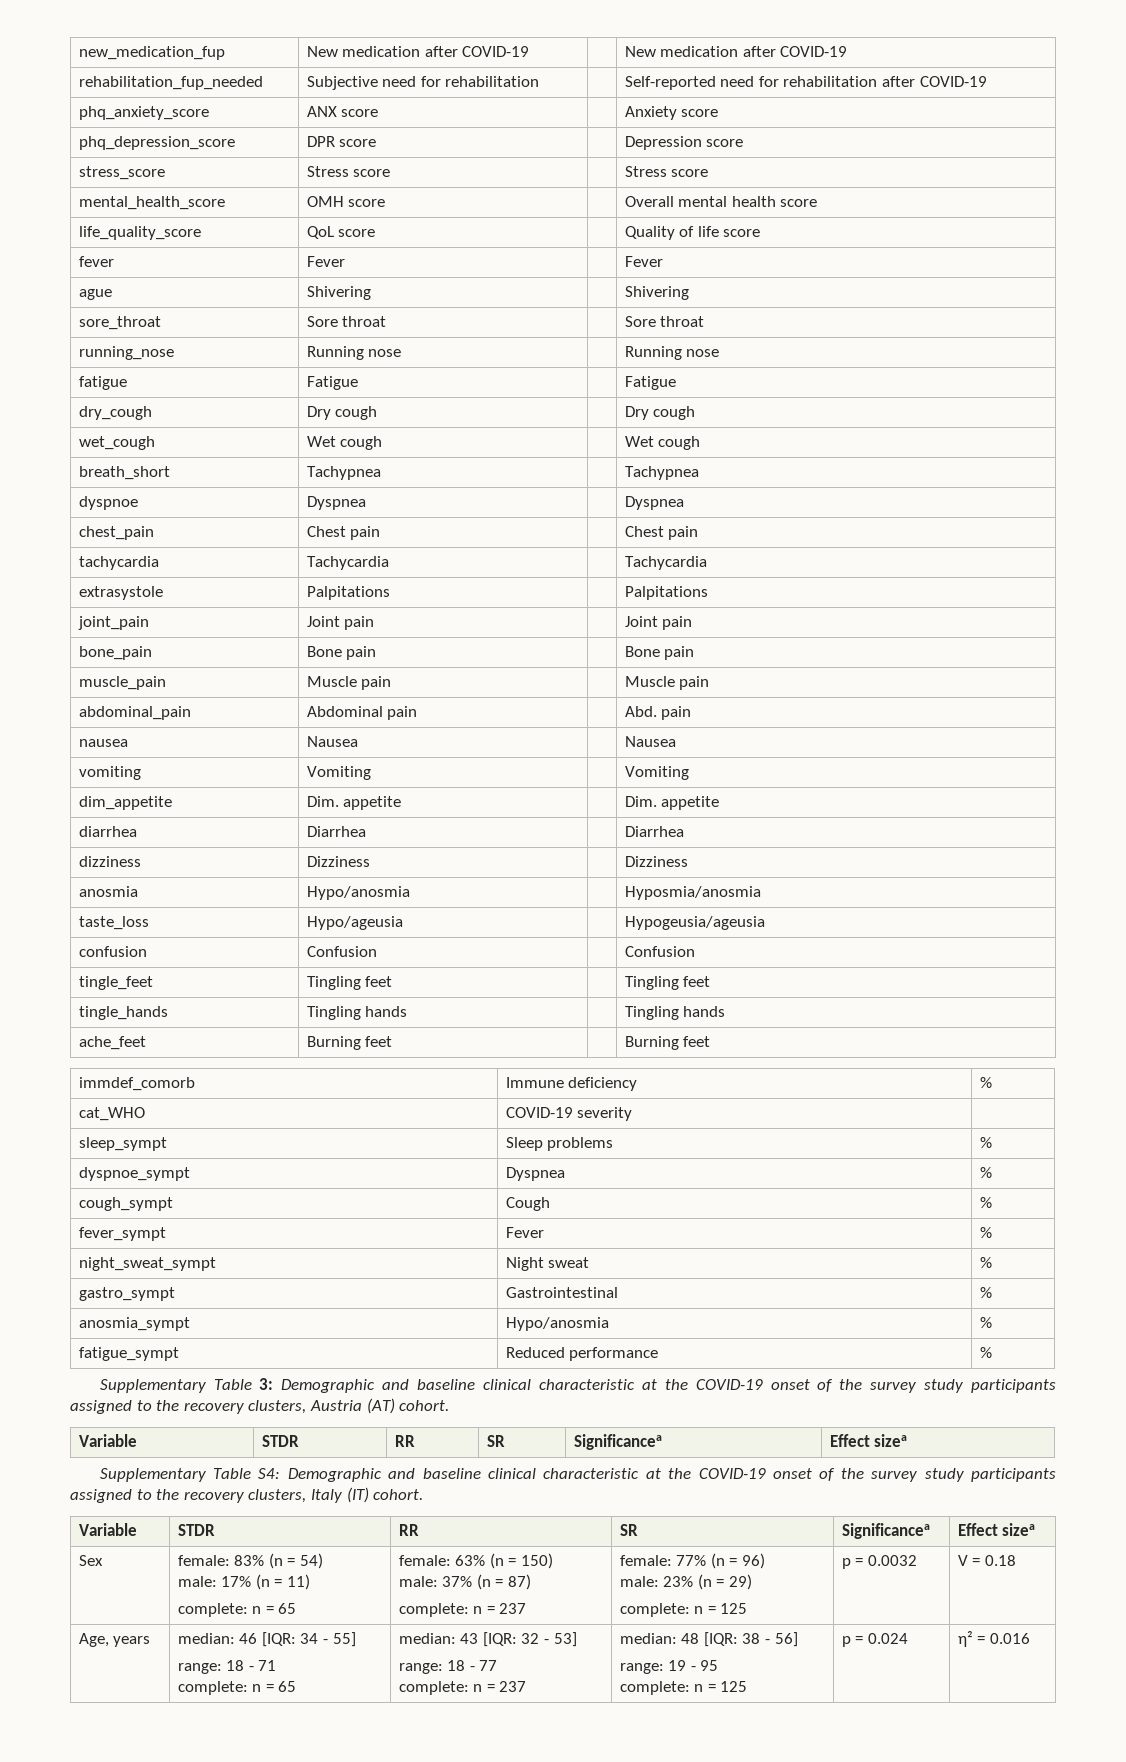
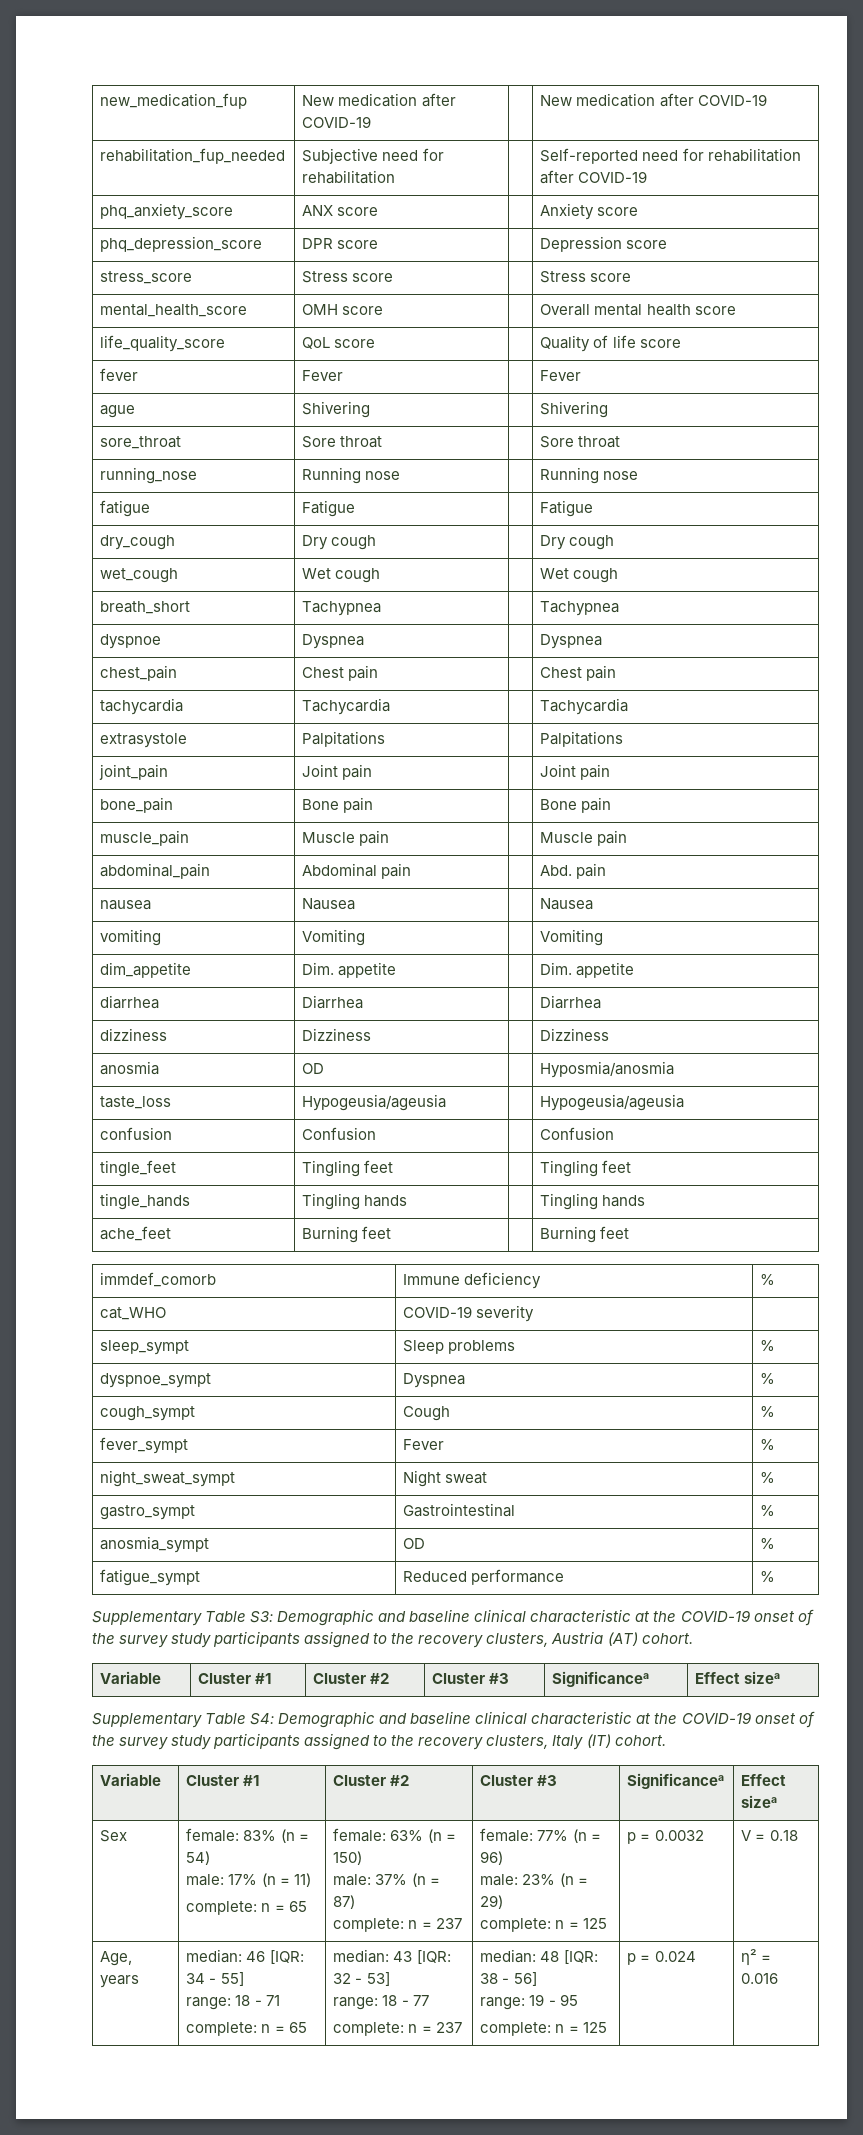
[306,886,410,900] Hypo/anosmia -> [302,1063,325,1074] OD
[306,916,403,930] Hypo/ageusia -> [302,1094,447,1111] Hypogeusia/ageusia
[505,1317,609,1331] Hypo/anosmia -> [403,1538,426,1549] OD
[259,1378,274,1390] 3: -> [250,1611,274,1623] S3:
[261,1435,299,1447] [394,1435,415,1447] [486,1435,505,1447] STDR | RR | SR -> [198,1673,272,1684] [313,1673,390,1684] [432,1673,510,1684] Cluster #1 | Cluster #2 | Cluster #3
[177,1524,215,1536] [398,1524,419,1536] [619,1524,638,1536] STDR | RR | SR -> [186,1775,260,1786] [333,1775,410,1786] [480,1775,558,1786] Cluster #1 | Cluster #2 | Cluster #3

